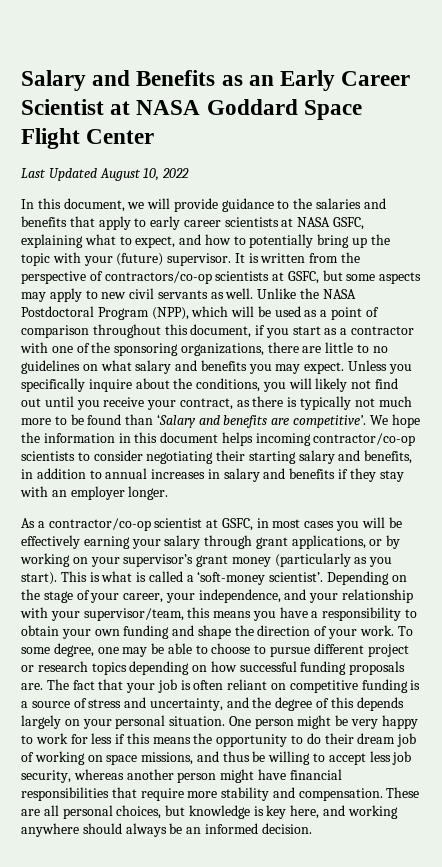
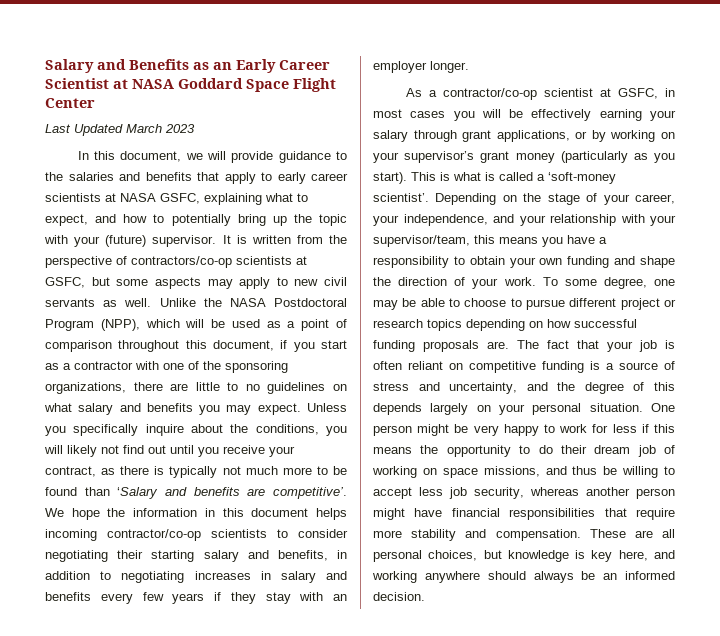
[99,168,190,181] August 10, 2022 -> [126,124,195,133] March 2023
[105,468,148,479] annual -> [121,571,185,583] negotiating
(336, 473) none -> [100,592,205,604] every few years

